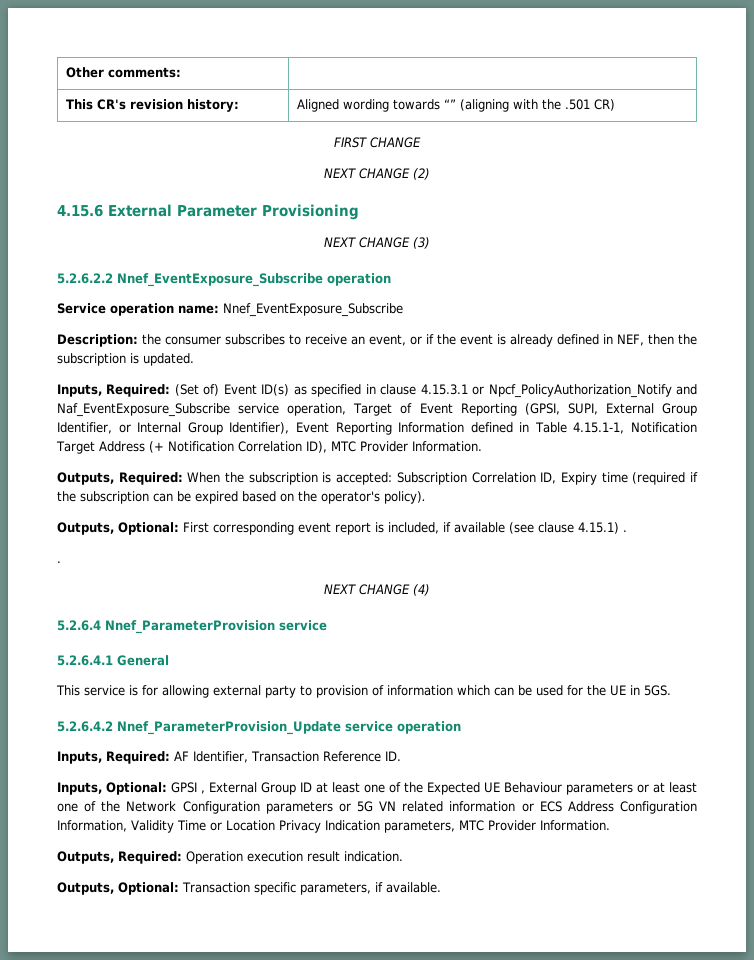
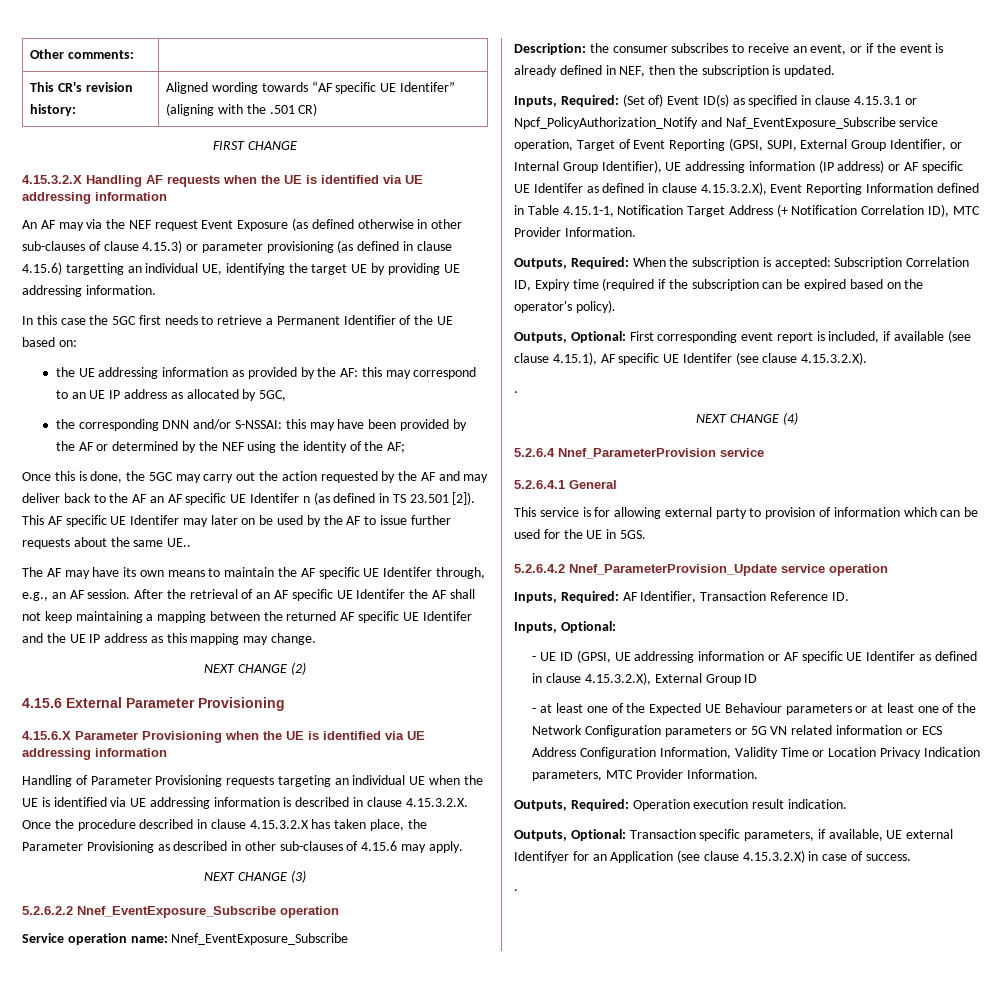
[443,99,456,109] “” -> [311,81,455,94] “AF specific UE Identifer”
(421, 142) none -> [22,175,423,187] [22,192,167,204] [22,218,463,231] [22,240,452,253] [22,262,460,275] [22,285,156,297] [22,315,453,325] [22,337,77,347] [55,367,477,379] [55,389,287,401] [55,419,467,431] [55,441,406,453] [22,471,489,483] [22,492,476,505] [22,515,451,527] [22,537,192,549] [22,567,485,579] [22,589,475,601] [22,611,472,623] [22,633,317,645] // 4.15.3.2.X Handling AF requests when the UE is identified via UE addressing information // An AF may via the NEF request Event Exposure (as defined otherwise in other sub-clauses of clause 4.15.3) or parameter provisioning (as defined in clause 4.15.6) targetting an individual UE, identifying the target UE by providing UE addressing information. // In this case the 5GC first needs to retrieve a Permanent Identifier of the UE based on: // the UE addressing information as provided by the AF: this may correspond to an UE IP address as allocated by 5GC, // the corresponding DNN and/or S-NSSAI: this may have been provided by the AF or determined by the NEF using the identity of the AF; // Once this is done, the 5GC may carry out the action requested by the AF and may deliver back to the AF an AF specific UE Identifer n (as defined in TS 23.501 [2]). This AF specific UE Identifer may later on be used by the AF to issue further requests about the same UE.. // The AF may have its own means to maintain the AF specific UE Identifer through, e.g., an AF session. After the retrieval of an AF specific UE Identifer the AF shall not keep maintaining a mapping between the returned AF specific UE Identifer and the UE IP address as this mapping may change.
(359, 212) none -> [22,731,425,743] [22,748,167,760] [22,775,483,787] [22,797,468,809] [22,819,427,831] [22,841,463,853] // 4.15.6.X Parameter Provisioning when the UE is identified via UE addressing information // Handling of Parameter Provisioning requests targeting an individual UE when the UE is identified via UE addressing information is described in clause 4.15.3.2.X. Once the procedure described in clause 4.15.3.2.X has taken place, the Parameter Provisioning as described in other sub-clauses of 4.15.6 may apply.
(290, 428) none -> [665,160,963,173] [514,182,767,195] UE addressing information (IP address) or AF specific UE Identifer as defined in clause 4.15.3.2.X),
[578,522,627,534] 4.15.1) . -> [552,352,868,365] 4.15.1), AF specific UE Identifer (see clause 4.15.3.2.X).
[171,782,205,794] GPSI , -> [532,650,977,663] [532,672,652,685] // - UE ID (GPSI, UE addressing information or AF specific UE Identifer as defined in clause 4.15.3.2.X),
(312, 787) none -> [532,708,537,713] // -
[385,882,441,893] available. -> [828,829,954,841] [514,850,911,863] [514,889,518,891] available, UE external Identifyer for an Application (see clause 4.15.3.2.X) in case of success. // .

